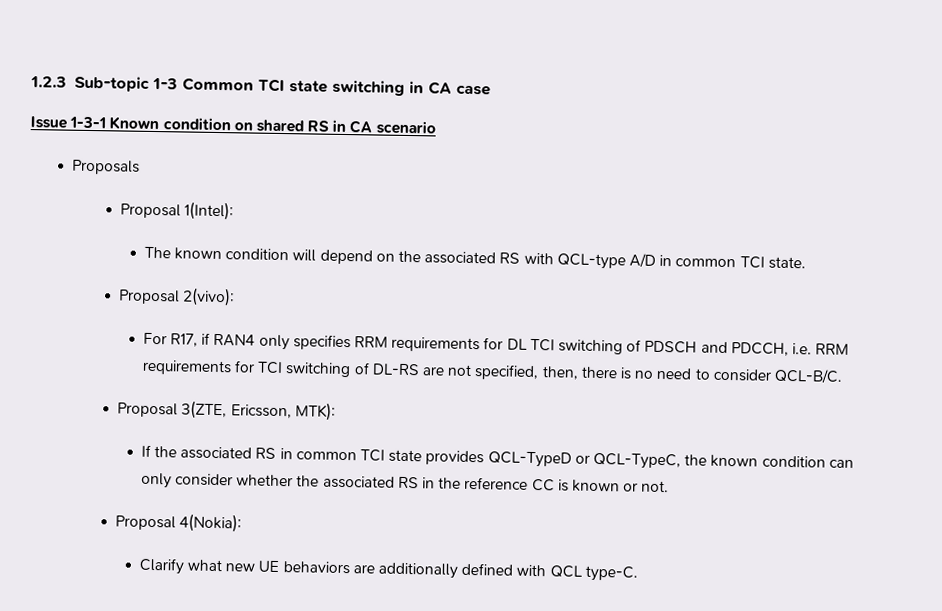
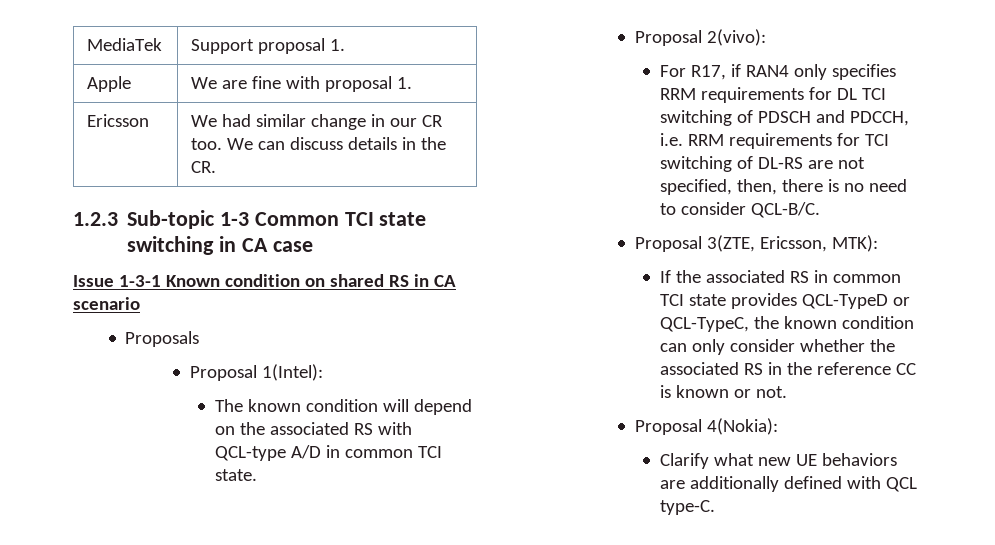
(30, 82) none -> [87,38,163,51] [191,38,346,54] [87,76,132,92] [191,76,413,92] [87,114,150,127] [191,114,444,130] [191,137,447,150] [191,161,217,173] MediaTek | Support proposal 1. // Apple | We are fine with proposal 1. // Ericsson | We had similar change in our CR too. We can discuss details in the CR. //

